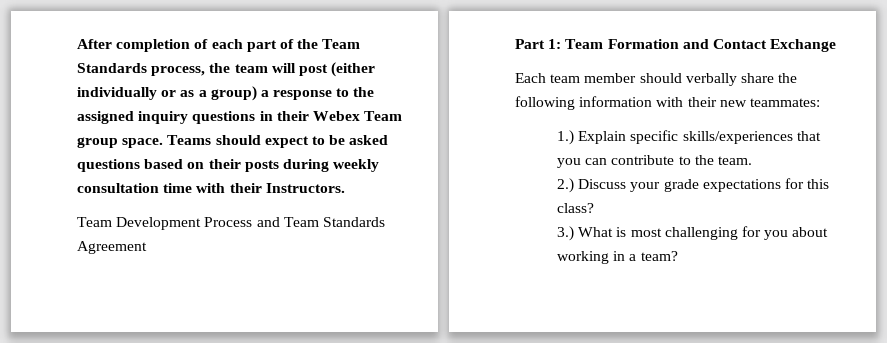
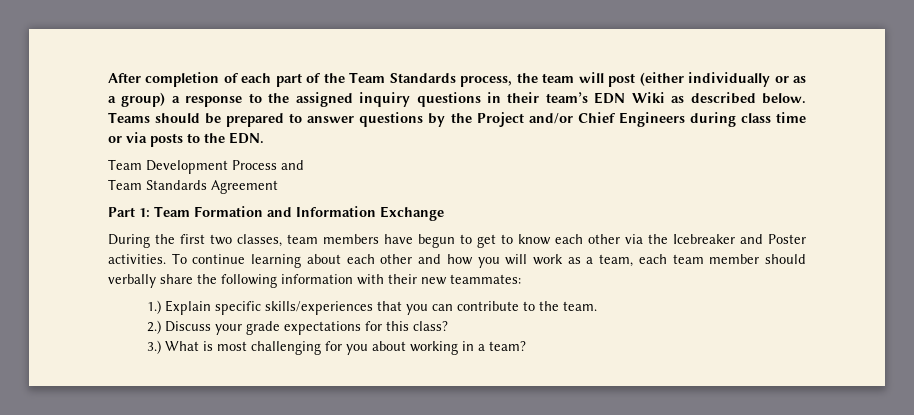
[312,111,403,121] [77,135,389,148] [77,159,380,172] [77,183,345,193] Webex Team group space. Teams should expect to be asked questions based on their posts during weekly consultation time with their Instructors. -> [545,92,806,104] [108,112,807,127] [108,132,264,147] team’s EDN Wiki as described below. Teams should be prepared to answer questions by the Project and/or Chief Engineers during class time or via posts to the EDN.
(280, 222) none -> (304, 165) //
[712,39,767,49] Contact -> [296,206,376,217] Information
[515,73,546,83] Each -> [108,234,806,248] [108,253,667,268] During the first two classes, team members have begun to get to know each other via the Icebreaker and Poster activities. To continue learning about each other and how you will work as a team, each

